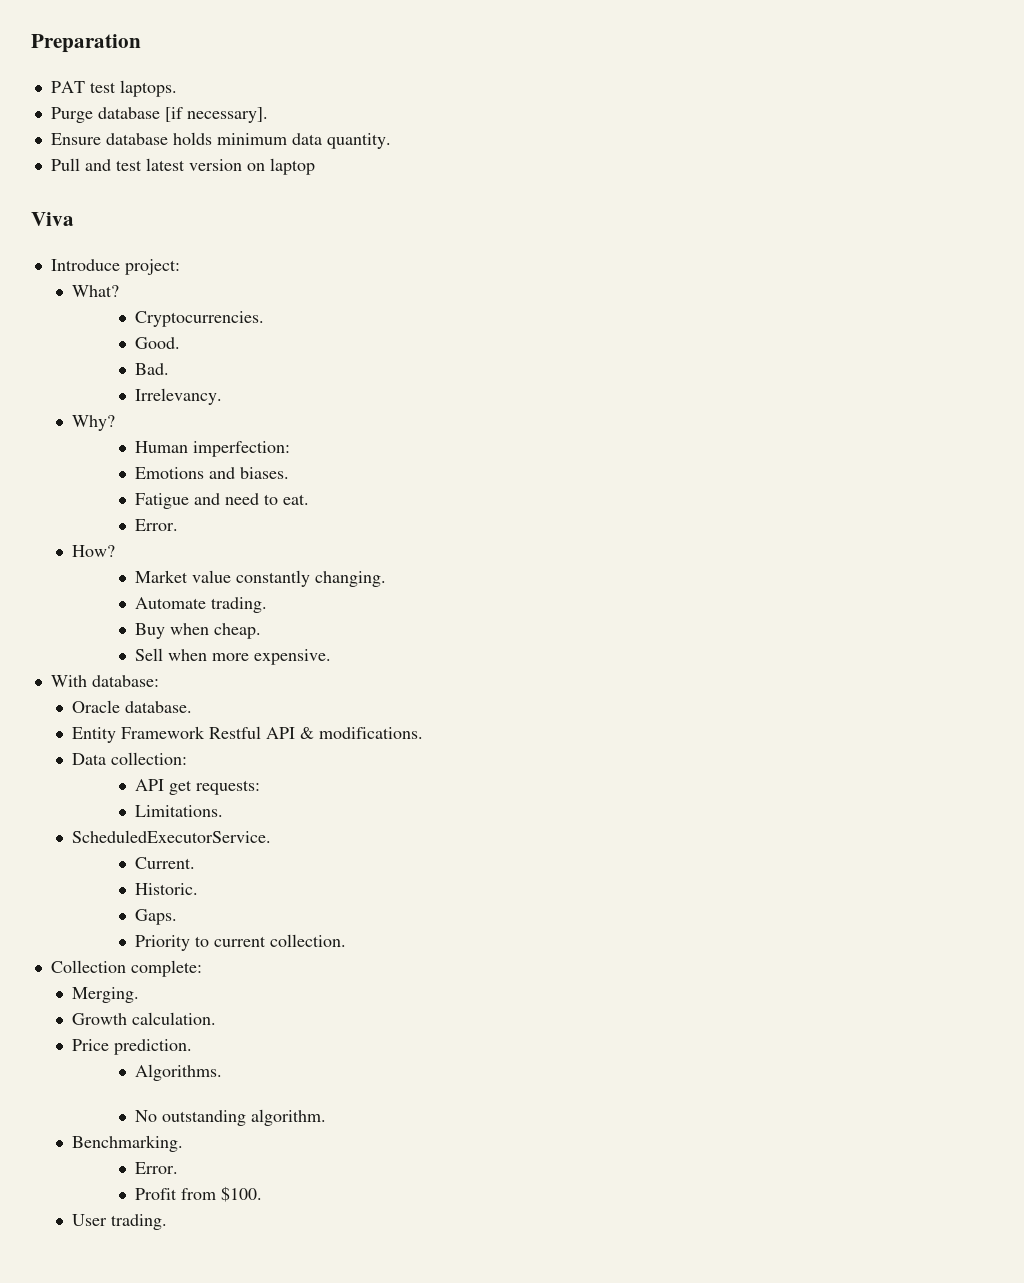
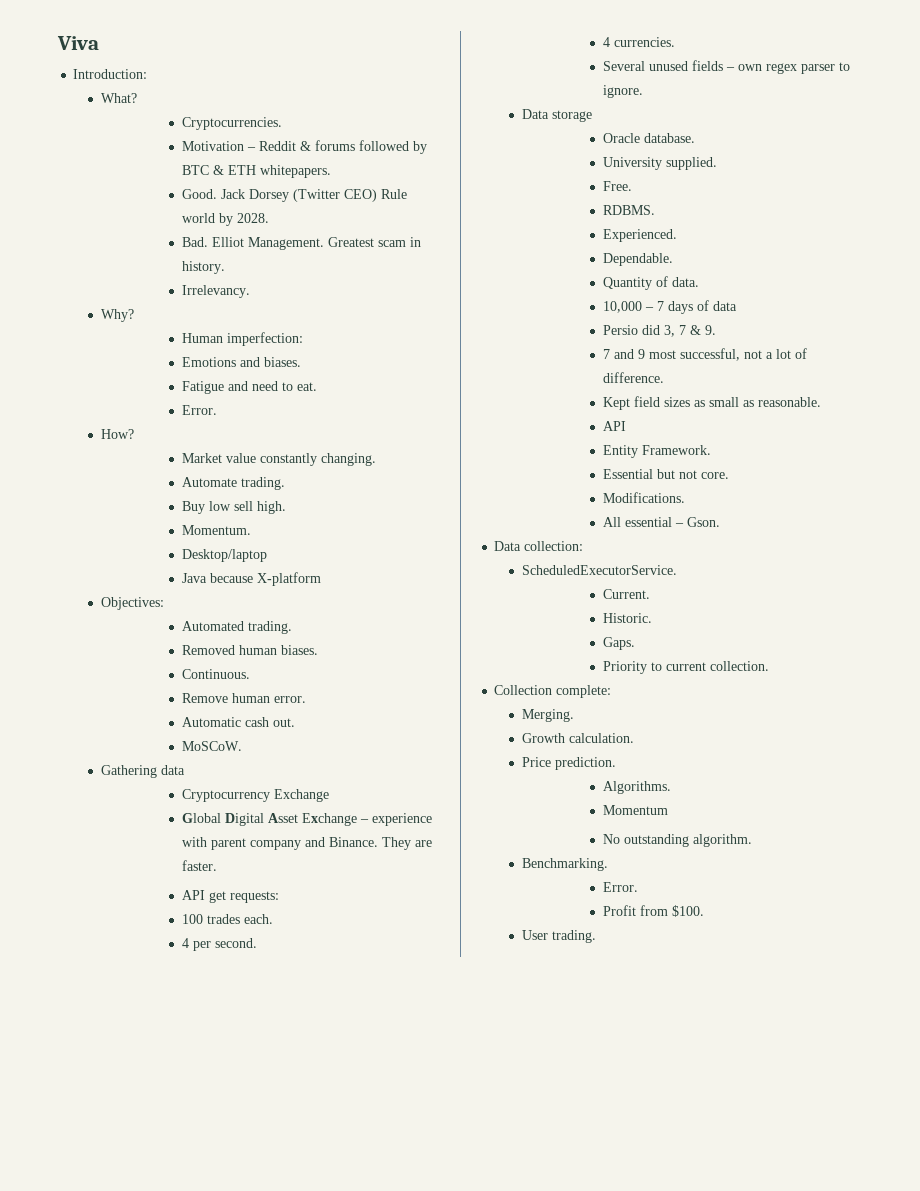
[31,34,141,53] [50,80,177,97] [50,107,268,123] [50,132,391,149] [50,158,315,175] Preparation // PAT test laptops. // Purge database [if necessary]. // Ensure database holds minimum data quantity. // Pull and test latest version on laptop // -> (57, 43) none
[50,259,180,275] Introduce project: -> [73,69,148,79] Introduction:
[135,337,181,349] [135,363,170,375] Good. // Bad. -> [181,140,427,154] [181,165,331,178] [181,189,407,202] [181,213,269,226] [181,237,421,250] [181,261,225,274] Motivation – Reddit & forums followed by BTC & ETH whitepapers. // Good. Jack Dorsey (Twitter CEO) Rule world by 2028. // Bad. Elliot Management. Greatest scam in history.
[170,623,262,639] [135,648,332,665] [50,675,159,687] [71,700,192,713] [71,726,423,743] [71,752,187,765] [135,779,261,795] [135,805,224,817] when cheap. // Sell when more expensive. // With database: // Oracle database. // Entity Framework Restful API & modifications. // Data collection: // API get requests: // Limitations. -> [208,501,286,514] [181,525,251,535] [181,549,267,562] [181,572,321,586] [100,597,164,610] [181,621,292,634] [181,645,318,655] [181,669,250,679] [181,693,306,703] [181,717,295,727] [181,741,242,751] [100,765,185,778] [181,789,329,802] [181,813,432,826] [181,837,432,850] [181,860,217,871] [181,890,279,903] [181,914,273,924] [181,938,257,951] [602,37,675,47] [602,60,850,74] [602,85,643,98] [521,109,592,122] [602,133,695,143] [602,157,717,170] [602,181,632,191] [602,205,655,215] [602,229,677,242] [602,253,673,266] [602,276,699,290] [602,300,737,314] [602,325,716,337] [602,348,807,361] [602,372,664,383] [602,396,821,410] [602,421,626,431] [602,445,711,458] [602,469,729,479] [602,492,685,503] [602,517,720,527] [494,541,584,551] low sell high. // Momentum. // Desktop/laptop // Java because X-platform // Objectives: // Automated trading. // Removed human biases. // Continuous. // Remove human error. // Automatic cash out. // MoSCoW. // Gathering data // Cryptocurrency Exchange // Global Digital Asset Exchange – experience with parent company and Binance. They are faster. // API get requests: // 100 trades each. // 4 per second. // 4 currencies. // Several unused fields – own regex parser to ignore. // Data storage // Oracle database. // University supplied. // Free. // RDBMS. // Experienced. // Dependable. // Quantity of data. // 10,000 – 7 days of data // Persio did 3, 7 & 9. // 7 and 9 most successful, not a lot of difference. // Kept field sizes as small as reasonable. // API // Entity Framework. // Essential but not core. // Modifications. // All essential – Gson. // Data collection:
(223, 1072) none -> [602,805,668,815] // Momentum

